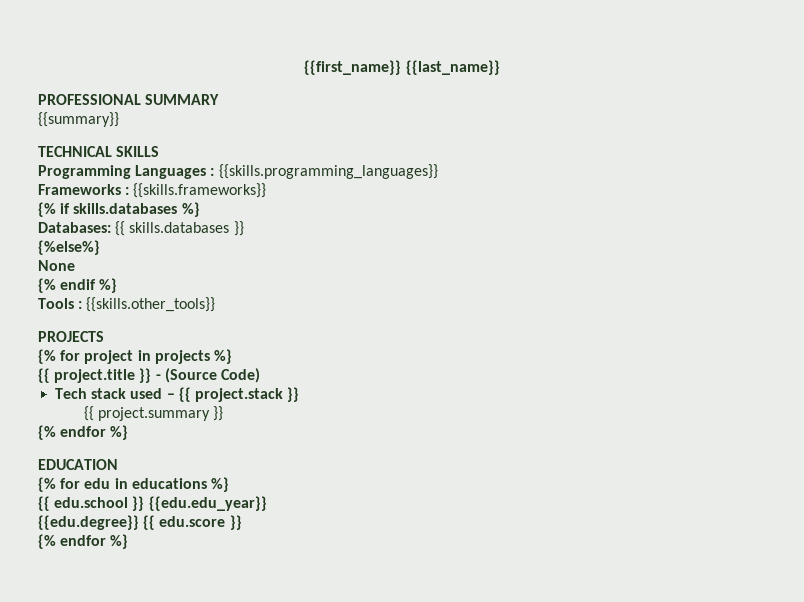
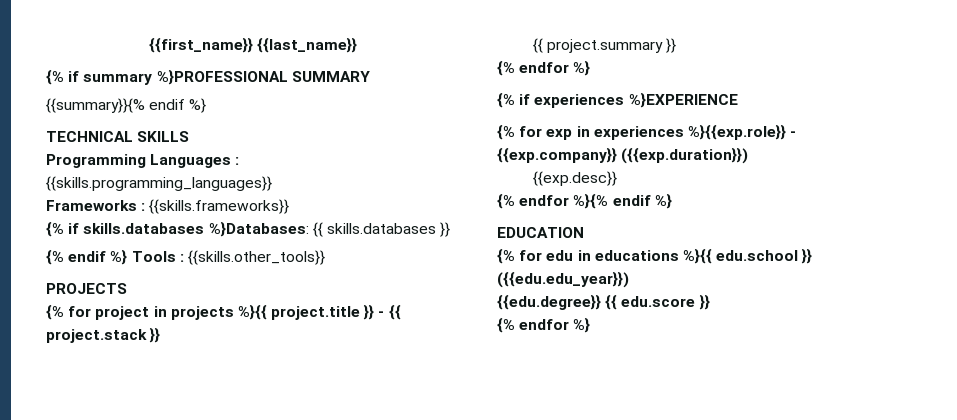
[38,94,220,105] [38,112,119,127] PROFESSIONAL SUMMARY // {{summary}} -> [46,69,370,85] [46,98,207,113] {% if summary %}PROFESSIONAL SUMMARY // {{summary}}{% endif %}
[181,202,200,217] [38,222,111,233] %} // Databases: -> [208,221,309,237] %}Databases:
[38,240,100,255] [38,260,75,271] // {%else%} // None -> (451, 229) none
(118, 285) // -> (128, 257) none
[213,349,232,364] [38,368,50,383] %} // {{ -> [237,304,267,320] %}{{
[164,368,260,383] [55,388,175,399] (Source Code) // Tech stack used – -> (385, 314) none
(129, 432) none -> [497,92,738,108] [497,124,797,140] [497,147,749,164] [532,171,617,186] [497,193,672,209] // {% if experiences %}EXPERIENCE // {% for exp in experiences %}{{exp.role}} - {{exp.company}} ({{exp.duration}}) // {{exp.desc}} // {% endfor %}{% endif %}
[210,477,229,492] [38,496,50,511] %} // {{ -> [682,248,712,264] %}{{
[148,496,267,511] {{edu.edu_year}} -> [497,271,629,288] ({{edu.edu_year}})

